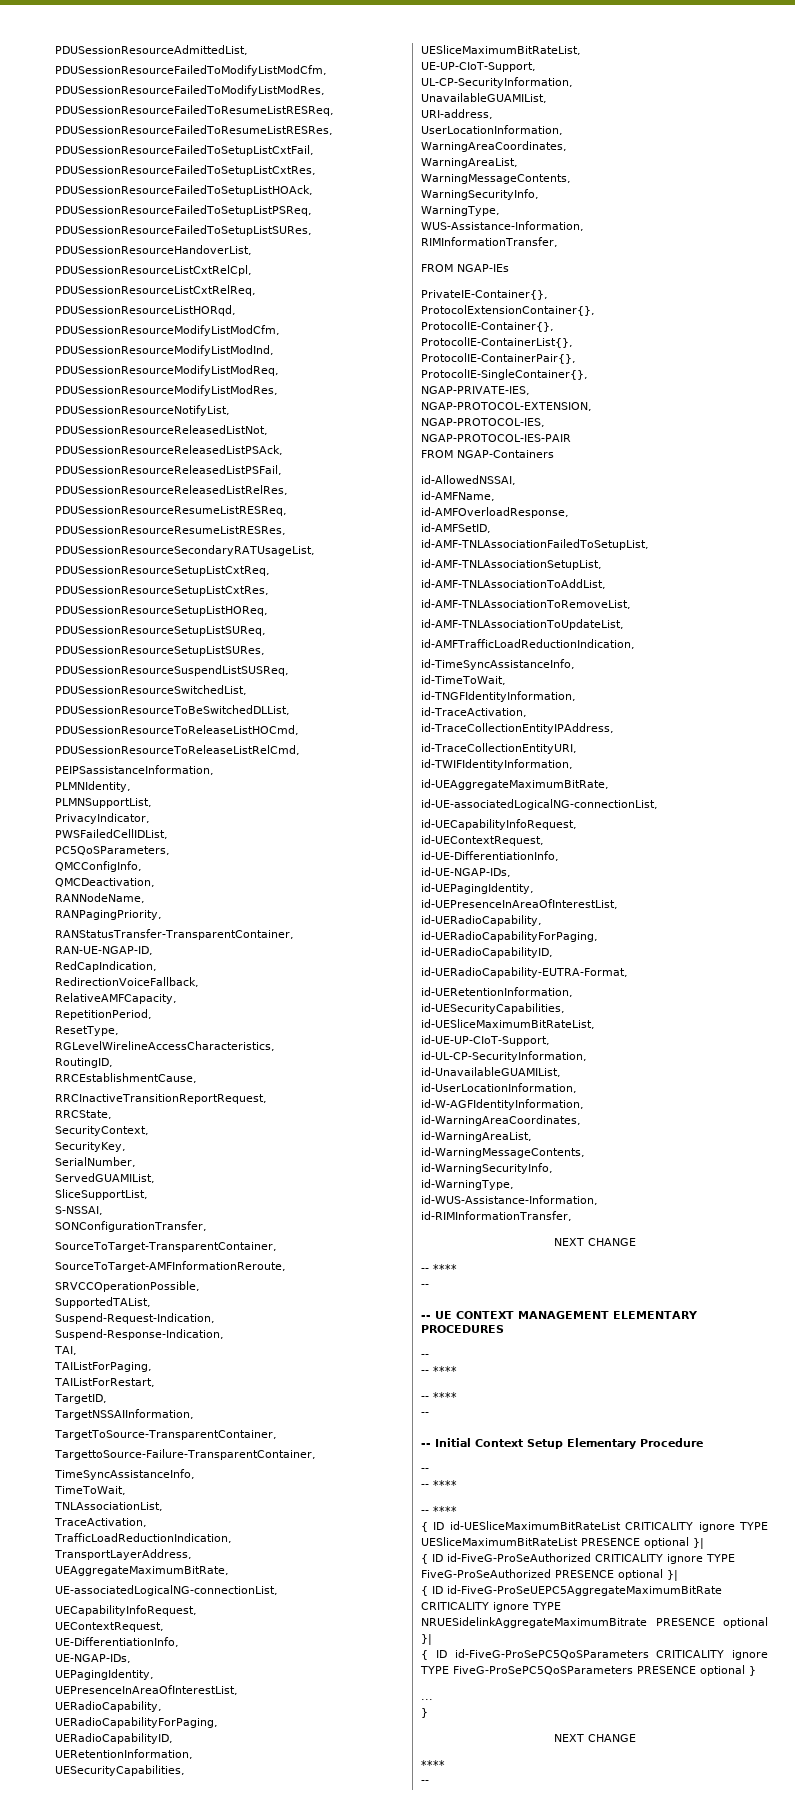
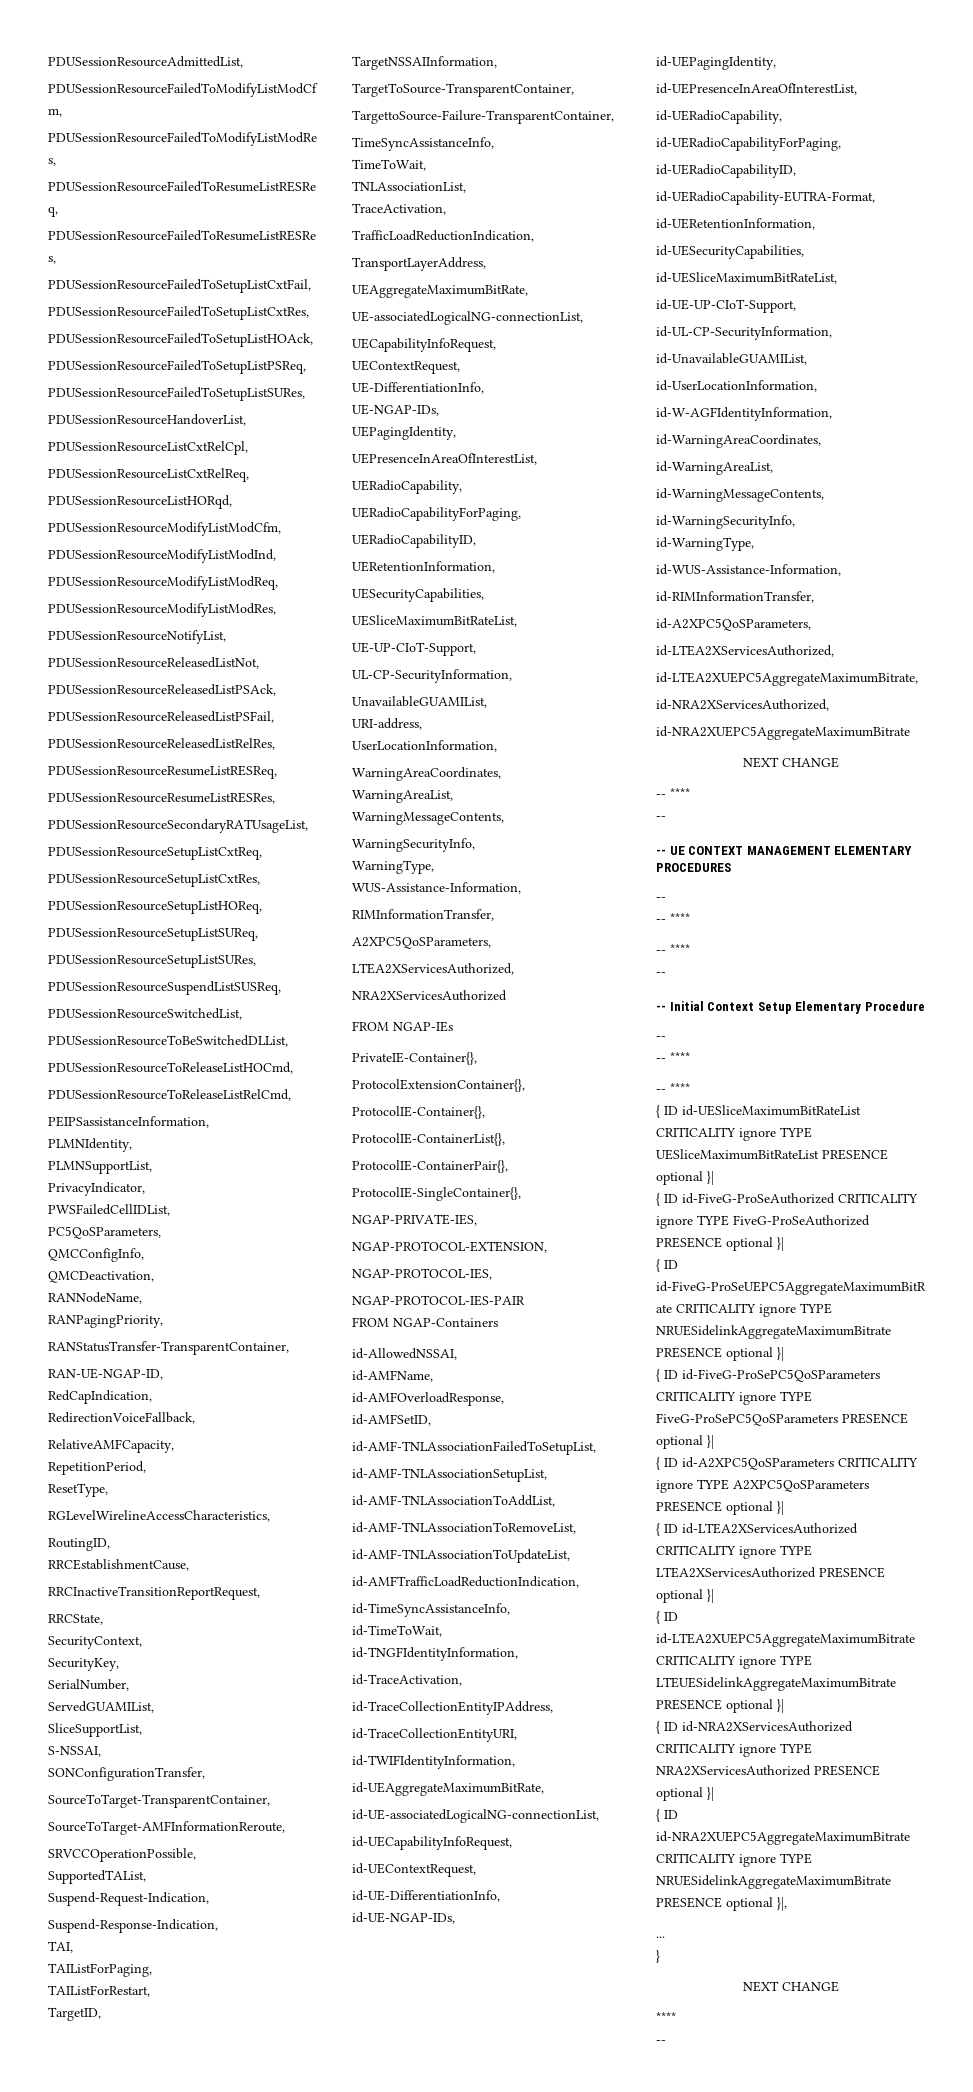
(558, 242) none -> [352,936,491,949] [352,963,514,975] [352,990,507,1001] // A2XPC5QoSParameters, // LTEA2XServicesAuthorized, // NRA2XServicesAuthorized
(572, 1216) none -> [656,618,811,631] [656,645,834,657] [656,672,918,686] [656,699,829,711] [656,726,910,740] // id-A2XPC5QoSParameters, // id-LTEA2XServicesAuthorized, // id-LTEA2XUEPC5AggregateMaximumBitrate, // id-NRA2XServicesAuthorized, // id-NRA2XUEPC5AggregateMaximumBitrate
[749,1666,756,1676] } -> [707,1435,714,1449] [656,1457,918,1470] [656,1479,869,1493] [656,1501,784,1515] [656,1523,858,1536] [656,1545,812,1559] [656,1567,885,1578] [656,1589,714,1603] [656,1611,678,1624] [656,1633,915,1647] [656,1655,812,1669] [656,1677,896,1691] [656,1699,784,1713] [656,1721,853,1734] [656,1743,812,1757] [656,1765,880,1776] [656,1787,714,1801] [656,1809,678,1822] [656,1831,910,1845] [656,1853,812,1867] [656,1875,891,1889] [656,1897,787,1911] }| // { ID id-A2XPC5QoSParameters CRITICALITY ignore TYPE A2XPC5QoSParameters PRESENCE optional }| // { ID id-LTEA2XServicesAuthorized CRITICALITY ignore TYPE LTEA2XServicesAuthorized PRESENCE optional }| // { ID id-LTEA2XUEPC5AggregateMaximumBitrate CRITICALITY ignore TYPE LTEUESidelinkAggregateMaximumBitrate PRESENCE optional }| // { ID id-NRA2XServicesAuthorized CRITICALITY ignore TYPE NRA2XServicesAuthorized PRESENCE optional }| // { ID id-NRA2XUEPC5AggregateMaximumBitrate CRITICALITY ignore TYPE NRUESidelinkAggregateMaximumBitrate PRESENCE optional }|,

